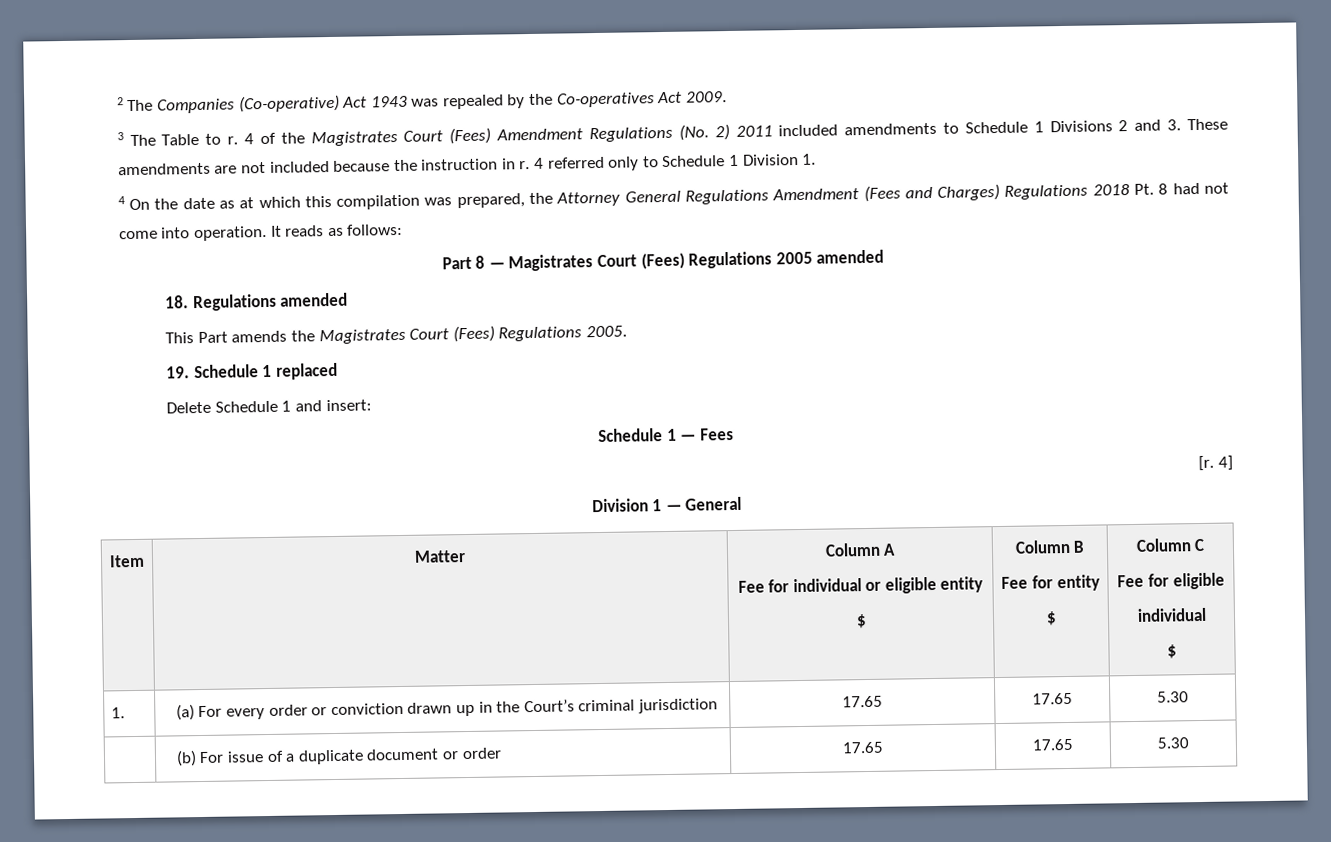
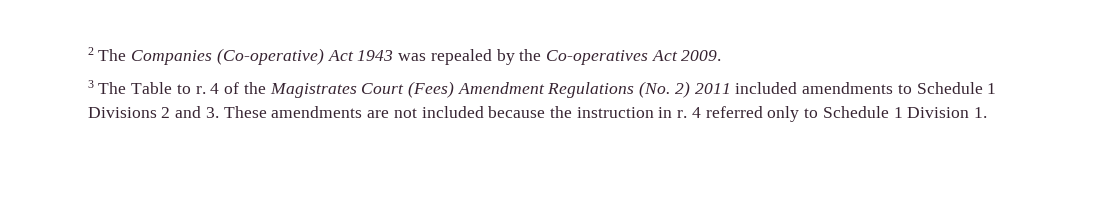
[117,182,1229,211] [118,223,404,242] [441,249,885,272] [165,292,349,312] [165,325,627,345] [166,362,338,380] [166,399,372,414] [598,427,734,443] [1198,455,1233,472] [591,496,743,513] [109,554,145,568] [414,550,466,563] [824,542,897,557] [737,576,984,594] [855,614,867,629] [1014,539,1086,554] [1001,574,1100,592] [1045,611,1057,626] [1135,538,1206,552] [1117,572,1225,590] [1136,607,1207,622] [1167,644,1177,659] [111,707,126,719] [175,698,718,721] [842,695,883,708] [1032,692,1073,705] [1157,691,1189,703] [175,747,502,767] [842,741,884,754] [1032,738,1073,751] [1157,737,1189,749] // 4 On the date as at which this compilation was prepared, the Attorney General Regulations Amendment (Fees and Charges) Regulations 2018 Pt. 8 had not come into operation. It reads as follows: // Part 8 — Magistrates Court (Fees) Regulations 2005 amended // 18. Regulations amended // This Part amends the Magistrates Court (Fees) Regulations 2005. // 19. Schedule 1 replaced // Delete Schedule 1 and insert: // Schedule 1 — Fees // [r. 4] // Division 1 — General // Item | Matter | Column A // Fee for individual or eligible entity // $ | Column B // Fee for entity // $ | Column C // Fee for eligible // individual // $ // 1. | (a) For every order or conviction drawn up in the Court’s criminal jurisdiction | 17.65 | 17.65 | 5.30 // | (b) For issue of a duplicate document or order | 17.65 | 17.65 | 5.30 -> (987, 112) none

